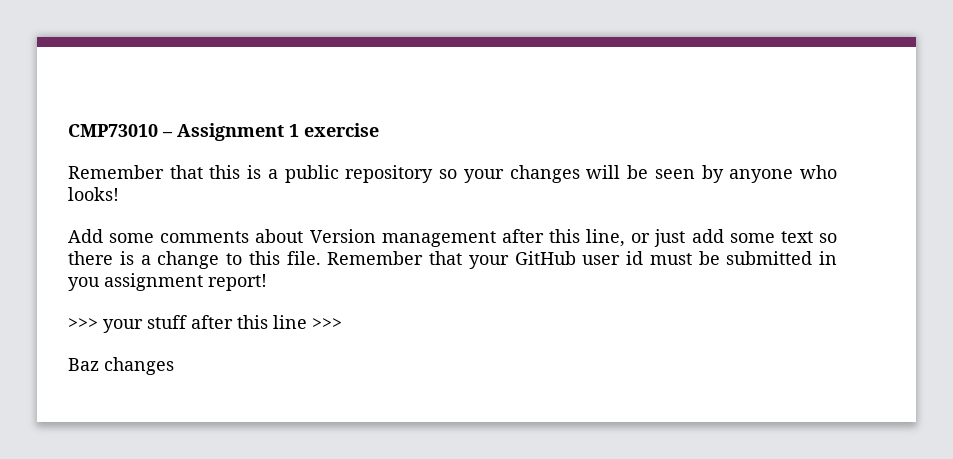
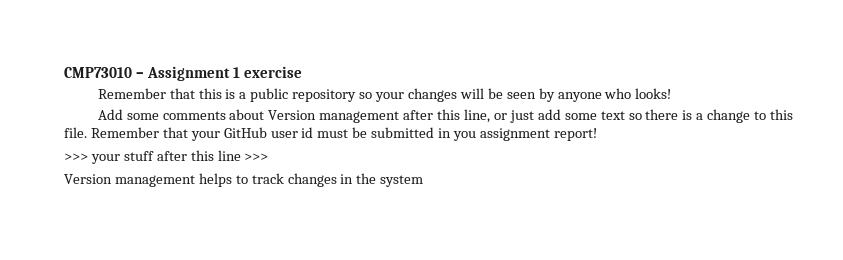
[68,357,174,375] Baz changes -> [64,173,424,187] Version management helps to track changes in the system

